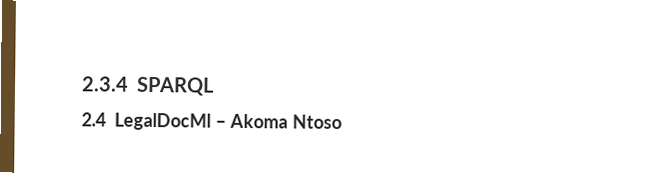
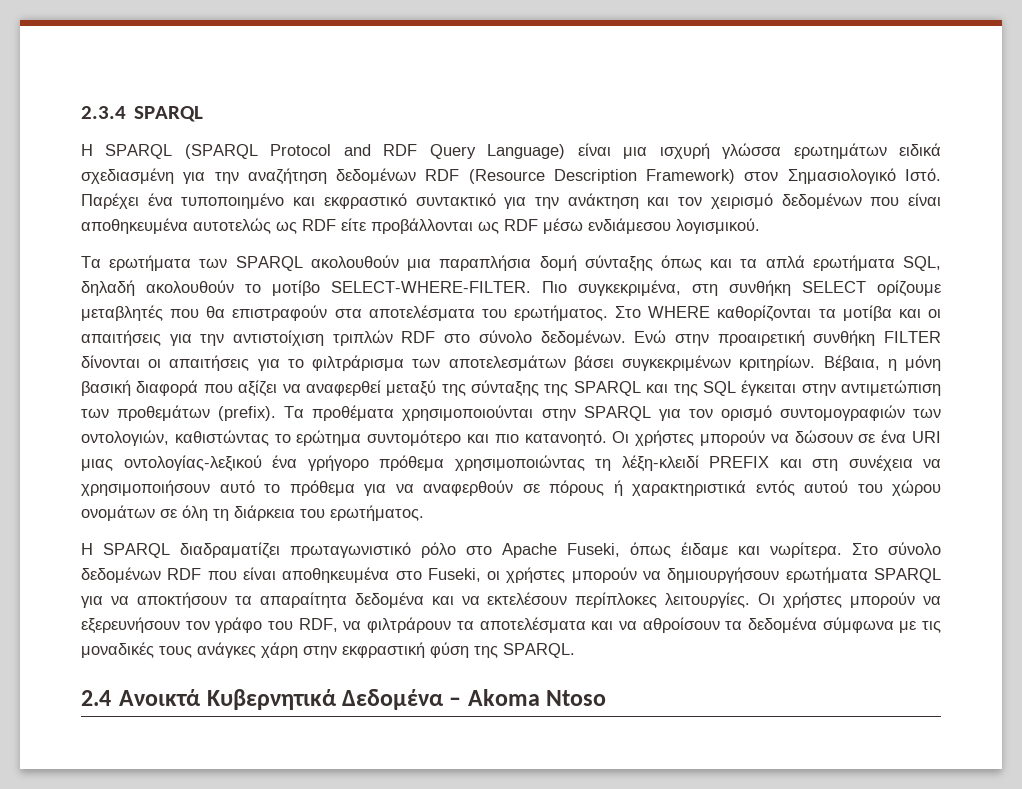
[81,112,211,131] 2.4 LegalDocMl -> [81,143,941,159] [81,168,941,185] [81,193,941,209] [81,218,760,234] [81,255,941,272] [81,280,942,297] [81,305,941,322] [81,330,942,346] [81,355,942,371] [81,380,941,397] [81,405,942,421] [81,430,941,446] [81,455,941,472] [81,480,941,496] [81,505,424,521] [81,542,941,559] [81,567,941,583] [81,592,942,608] [81,617,941,634] [81,642,575,658] [81,689,444,710] Η SPARQL (SPARQL Protocol and RDF Query Language) είναι μια ισχυρή γλώσσα ερωτημάτων ειδικά σχεδιασμένη για την αναζήτηση δεδομένων RDF (Resource Description Framework) στον Σημασιολογικό Ιστό. Παρέχει ένα τυποποιημένο και εκφραστικό συντακτικό για την ανάκτηση και τον χειρισμό δεδομένων που είναι αποθηκευμένα αυτοτελώς ως RDF είτε προβάλλονται ως RDF μέσω ενδιάμεσου λογισμικού. // Τα ερωτήματα των SPARQL ακολουθούν μια παραπλήσια δομή σύνταξης όπως και τα απλά ερωτήματα SQL, δηλαδή ακολουθούν το μοτίβο SELECT-WHERE-FILTER. Πιο συγκεκριμένα, στη συνθήκη SELECT ορίζουμε μεταβλητές που θα επιστραφούν στα αποτελέσματα του ερωτήματος. Στο WHERE καθορίζονται τα μοτίβα και οι απαιτήσεις για την αντιστοίχιση τριπλών RDF στο σύνολο δεδομένων. Ενώ στην προαιρετική συνθήκη FILTER δίνονται οι απαιτήσεις για το φιλτράρισμα των αποτελεσμάτων βάσει συγκεκριμένων κριτηρίων. Βέβαια, η μόνη βασική διαφορά που αξίζει να αναφερθεί μεταξύ της σύνταξης της SPARQL και της SQL έγκειται στην αντιμετώπιση των προθεμάτων (prefix). Τα προθέματα χρησιμοποιούνται στην SPARQL για τον ορισμό συντομογραφιών των οντολογιών, καθιστώντας το ερώτημα συντομότερο και πιο κατανοητό. Οι χρήστες μπορούν να δώσουν σε ένα URI μιας οντολογίας-λεξικού ένα γρήγορο πρόθεμα χρησιμοποιώντας τη λέξη-κλειδί PREFIX και στη συνέχεια να χρησιμοποιήσουν αυτό το πρόθεμα για να αναφερθούν σε πόρους ή χαρακτηριστικά εντός αυτού του χώρου ονομάτων σε όλη τη διάρκεια του ερωτήματος. // Η SPARQL διαδραματίζει πρωταγωνιστικό ρόλο στο Apache Fuseki, όπως έιδαμε και νωρίτερα. Στο σύνολο δεδομένων RDF που είναι αποθηκευμένα στο Fuseki, οι χρήστες μπορούν να δημιουργήσουν ερωτήματα SPARQL για να αποκτήσουν τα απαραίτητα δεδομένα και να εκτελέσουν περίπλοκες λειτουργίες. Οι χρήστες μπορούν να εξερευνήσουν τον γράφο του RDF, να φιλτράρουν τα αποτελέσματα και να αθροίσουν τα δεδομένα σύμφωνα με τις μοναδικές τους ανάγκες χάρη στην εκφραστική φύση της SPARQL. // 2.4 Ανοικτά Κυβερνητικά Δεδομένα

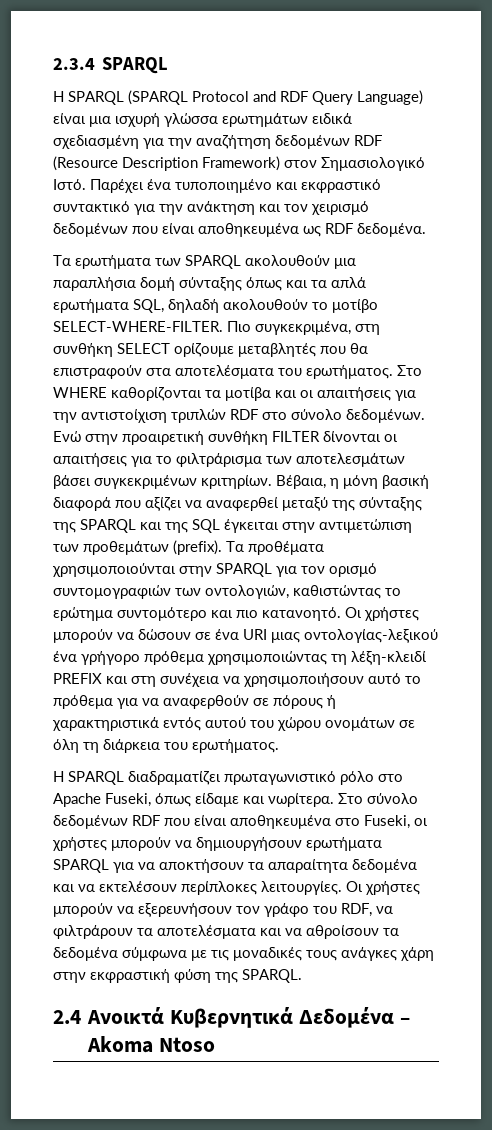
[193,218,760,234] αυτοτελώς ως RDF είτε προβάλλονται ως RDF μέσω ενδιάμεσου λογισμικού. -> [303,223,426,237] ως RDF δεδομένα.
[681,542,729,558] έιδαμε -> [195,793,239,807] είδαμε

